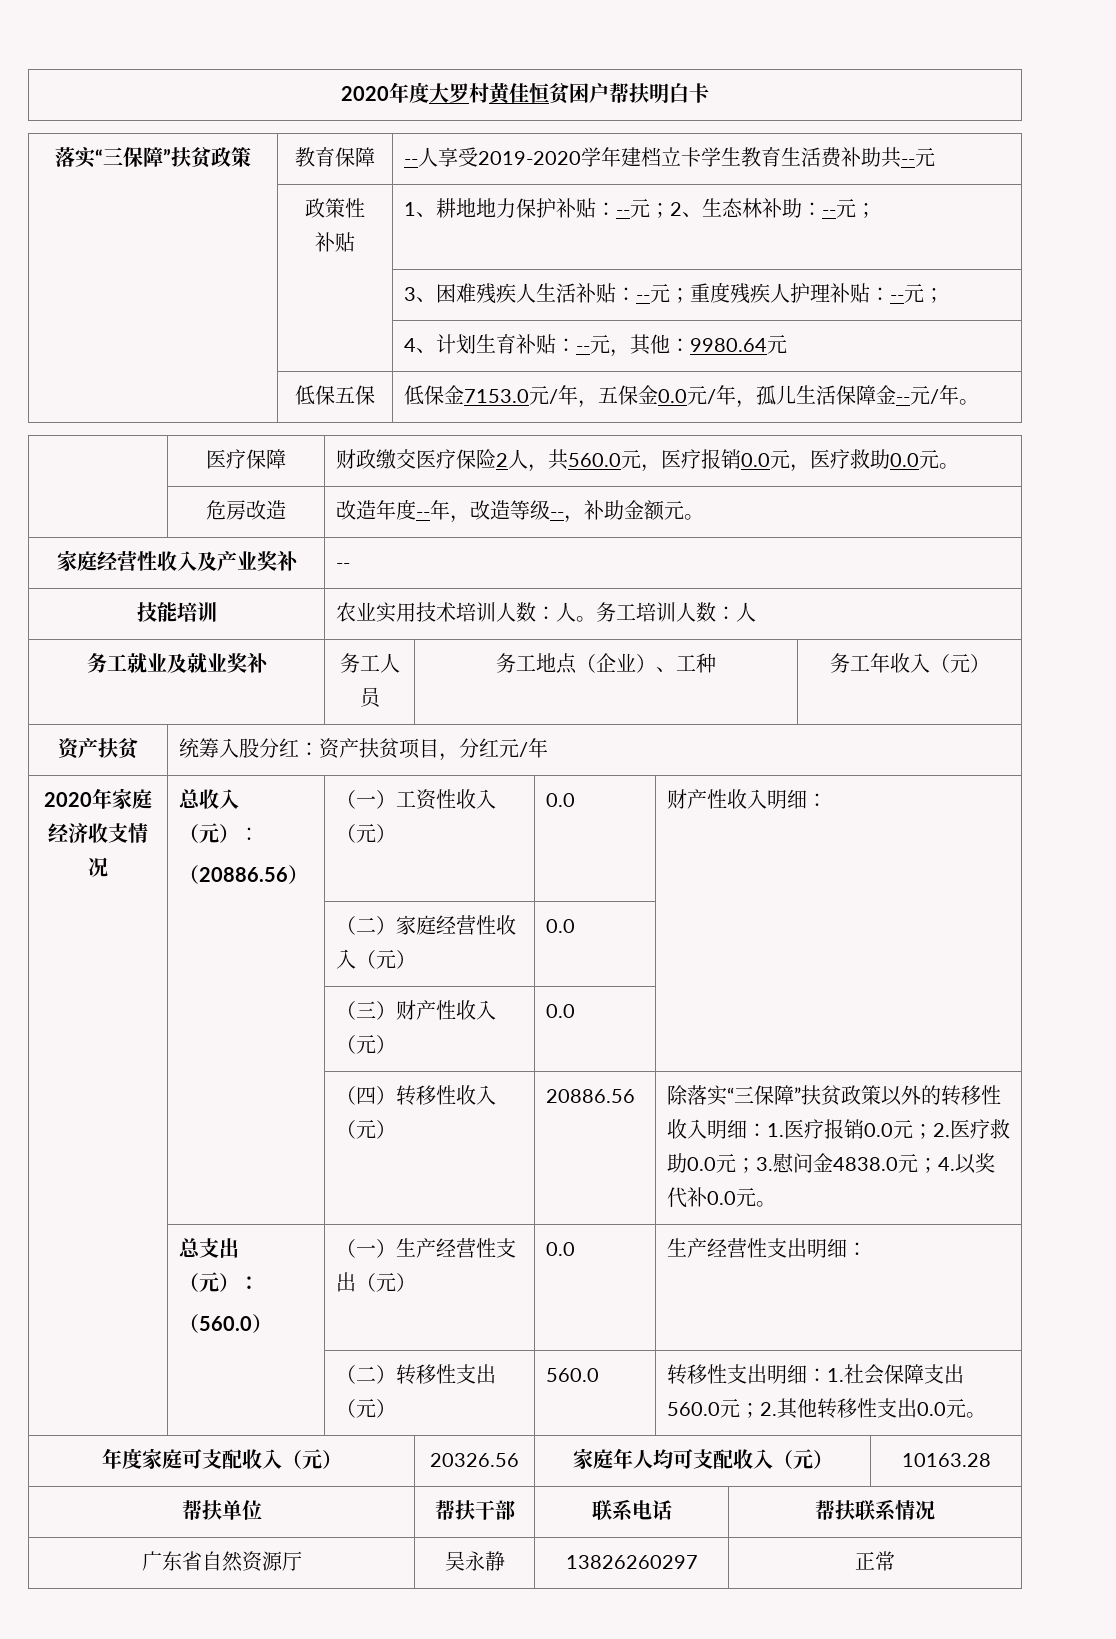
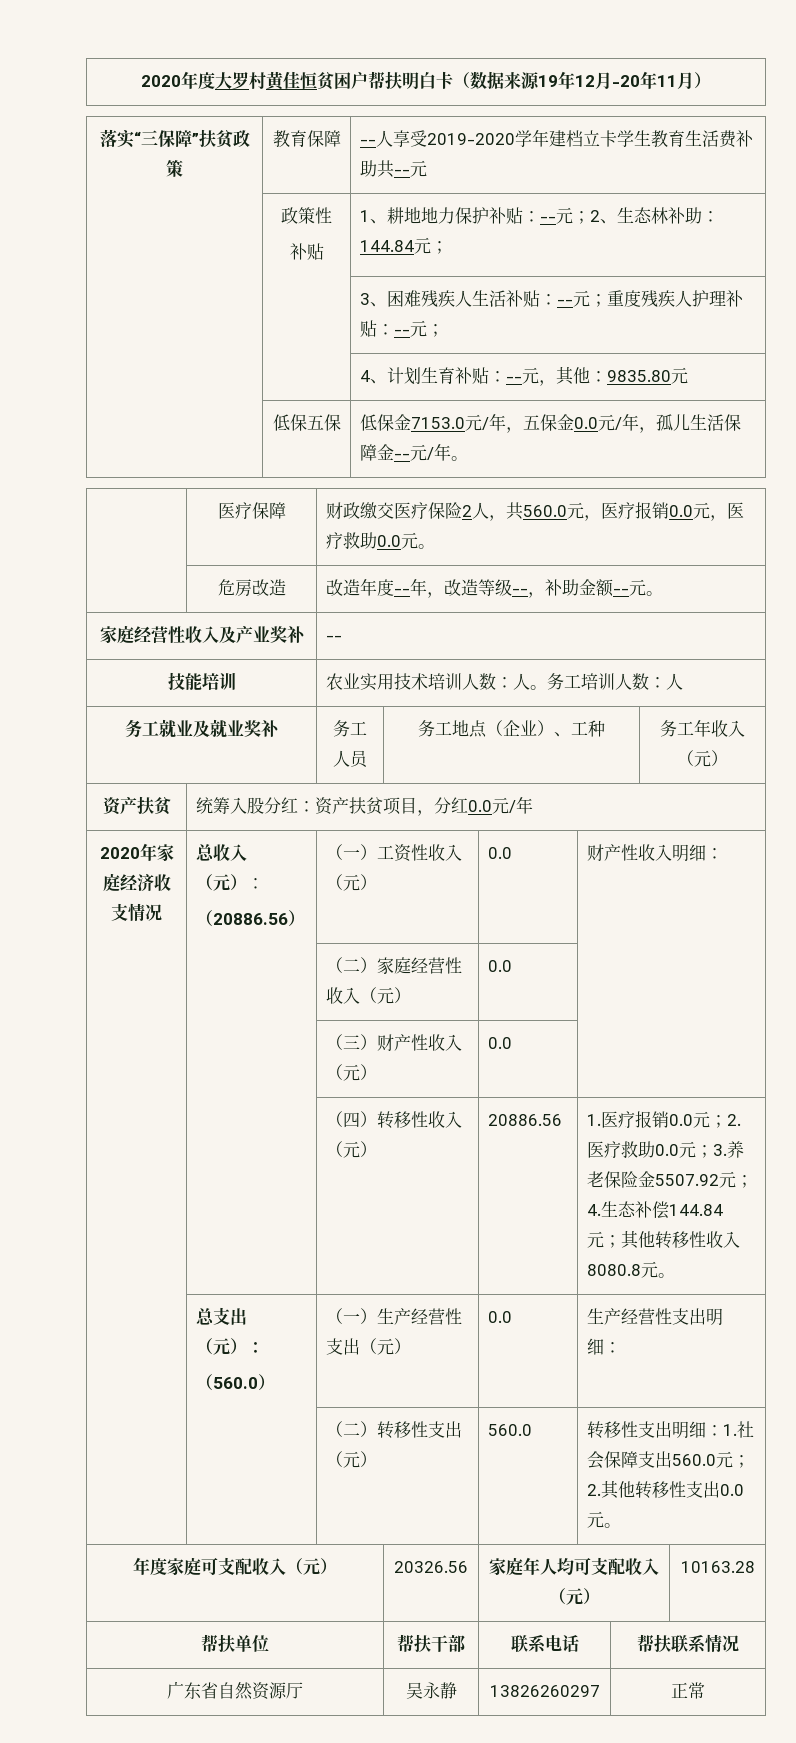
(709, 93) none -> [453,71,711,90] （数据来源19年12月-20年11月）
[821,210,836,216] -- -> [359,240,414,252] 144.84
[689,338,767,352] 9980.64 -> [606,370,671,382] 9835.80
(665, 510) none -> [612,588,629,594] --
(499, 747) none -> [467,800,492,812] 0.0
[666,1085,1001,1106] [666,1119,767,1139] 除落实“三保障”扶贫政策以外的转移性收入明细： -> (562, 1120) none
[772,1153,995,1174] [666,1187,736,1208] 慰问金4838.0元；4.以奖代补0.0 -> [726,1141,744,1158] [586,1171,753,1188] [586,1201,723,1219] [586,1230,740,1249] [586,1264,641,1276] 养老保险金5507.92元；4.生态补偿144.84元；其他转移性收入8080.8

